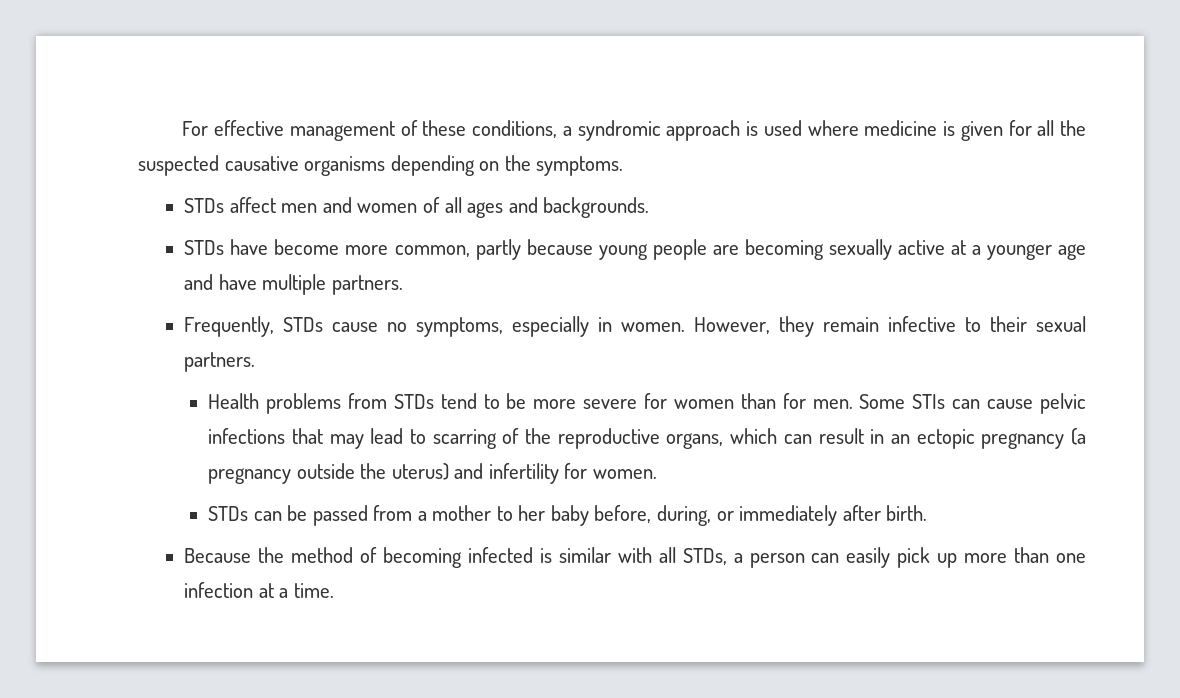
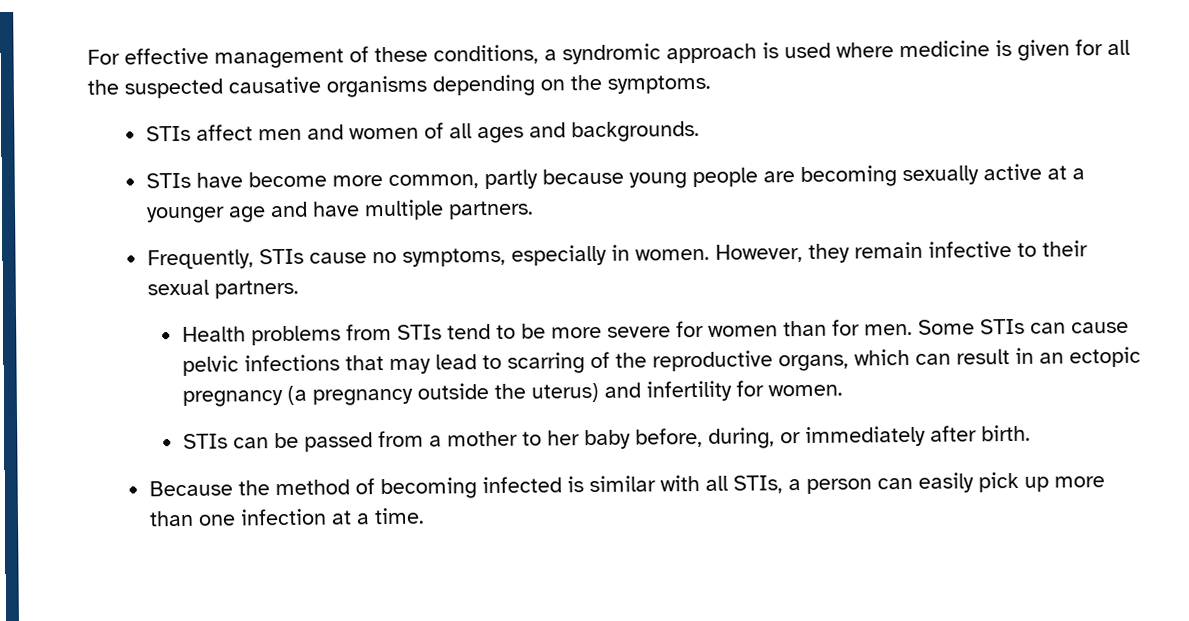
[184,198,225,213] STDs -> [146,125,192,142] STIs
[184,240,225,255] STDs -> [146,172,192,189] STIs
[283,317,324,332] STDs -> [259,248,305,265] STIs
[393,394,434,409] STDs -> [396,324,442,340] STIs
[208,506,249,521] STDs -> [182,433,228,449] STIs
[682,548,727,565] STDs, -> [733,475,784,494] STIs,

